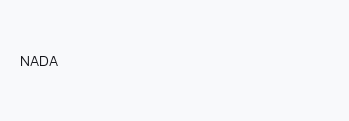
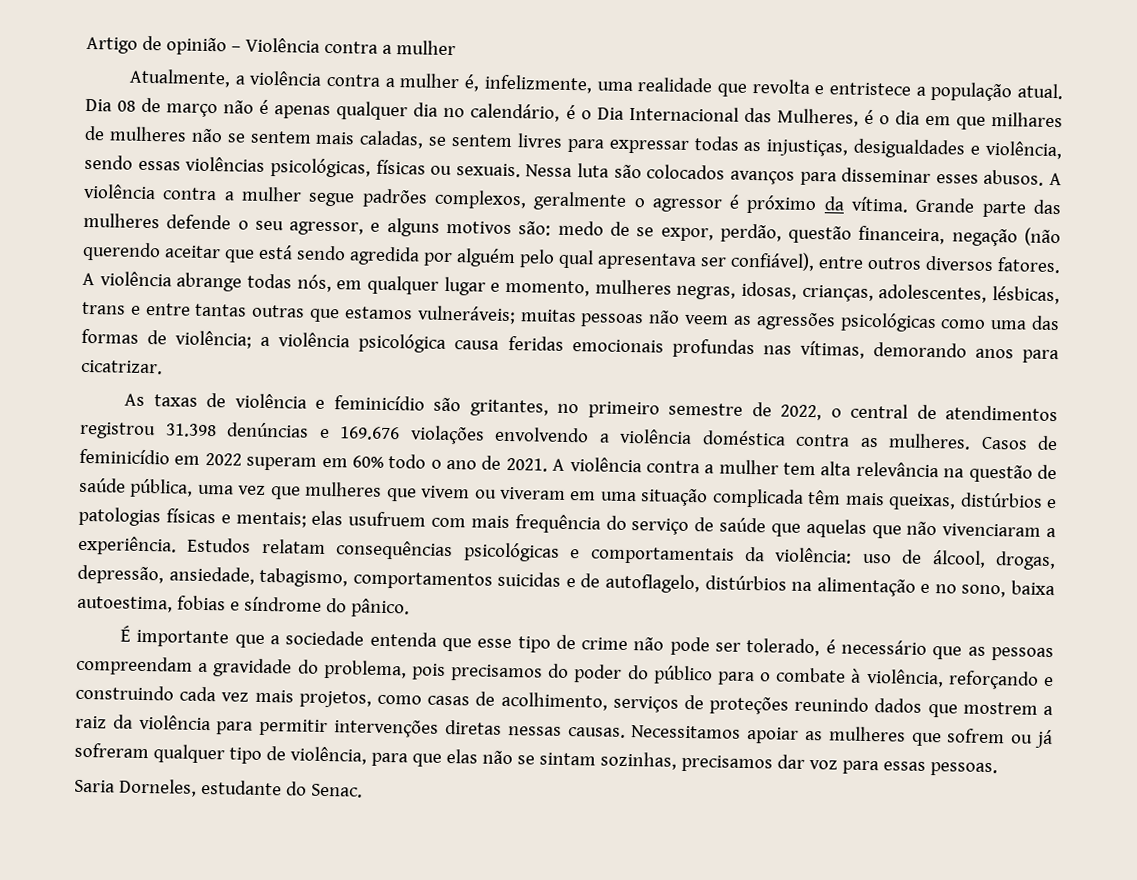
[20,56,58,66] NADA -> [86,35,456,56] [128,68,1063,102] [85,97,1063,130] [84,125,1063,160] [84,154,1062,186] [83,183,1062,218] [83,212,1061,247] [82,241,1061,274] [82,271,1060,305] [82,301,1061,333] [81,328,1059,364] [81,359,163,375] [123,392,1058,422] [79,421,1058,451] [79,448,1058,483] [79,477,1058,511] [78,506,1057,539] [78,535,1056,571] [77,564,1055,598] [77,595,410,618] [119,625,1055,662] [76,655,1054,690] [75,684,1053,718] [75,714,1053,749] [74,742,998,777] [74,778,363,798] Artigo de opinião – Violência contra a mulher // Atualmente, a violência contra a mulher é, infelizmente, uma realidade que revolta e entristece a população atual. Dia 08 de março não é apenas qualquer dia no calendário, é o Dia Internacional das Mulheres, é o dia em que milhares de mulheres não se sentem mais caladas, se sentem livres para expressar todas as injustiças, desigualdades e violência, sendo essas violências psicológicas, físicas ou sexuais. Nessa luta são colocados avanços para disseminar esses abusos. A violência contra a mulher segue padrões complexos, geralmente o agressor é próximo da vítima. Grande parte das mulheres defende o seu agressor, e alguns motivos são: medo de se expor, perdão, questão financeira, negação (não querendo aceitar que está sendo agredida por alguém pelo qual apresentava ser confiável), entre outros diversos fatores. A violência abrange todas nós, em qualquer lugar e momento, mulheres negras, idosas, crianças, adolescentes, lésbicas, trans e entre tantas outras que estamos vulneráveis; muitas pessoas não veem as agressões psicológicas como uma das formas de violência; a violência psicológica causa feridas emocionais profundas nas vítimas, demorando anos para cicatrizar. // As taxas de violência e feminicídio são gritantes, no primeiro semestre de 2022, o central de atendimentos registrou 31.398 denúncias e 169.676 violações envolvendo a violência doméstica contra as mulheres. Casos de feminicídio em 2022 superam em 60% todo o ano de 2021. A violência contra a mulher tem alta relevância na questão de saúde pública, uma vez que mulheres que vivem ou viveram em uma situação complicada têm mais queixas, distúrbios e patologias físicas e mentais; elas usufruem com mais frequência do serviço de saúde que aquelas que não vivenciaram a experiência. Estudos relatam consequências psicológicas e comportamentais da violência: uso de álcool, drogas, depressão, ansiedade, tabagismo, comportamentos suicidas e de autoflagelo, distúrbios na alimentação e no sono, baixa autoestima, fobias e síndrome do pânico. // É importante que a sociedade entenda que esse tipo de crime não pode ser tolerado, é necessário que as pessoas compreendam a gravidade do problema, pois precisamos do poder do público para o combate à violência, reforçando e construindo cada vez mais projetos, como casas de acolhimento, serviços de proteções reunindo dados que mostrem a raiz da violência para permitir intervenções diretas nessas causas. Necessitamos apoiar as mulheres que sofrem ou já sofreram qualquer tipo de violência, para que elas não se sintam sozinhas, precisamos dar voz para essas pessoas. // Saria Dorneles, estudante do Senac.

